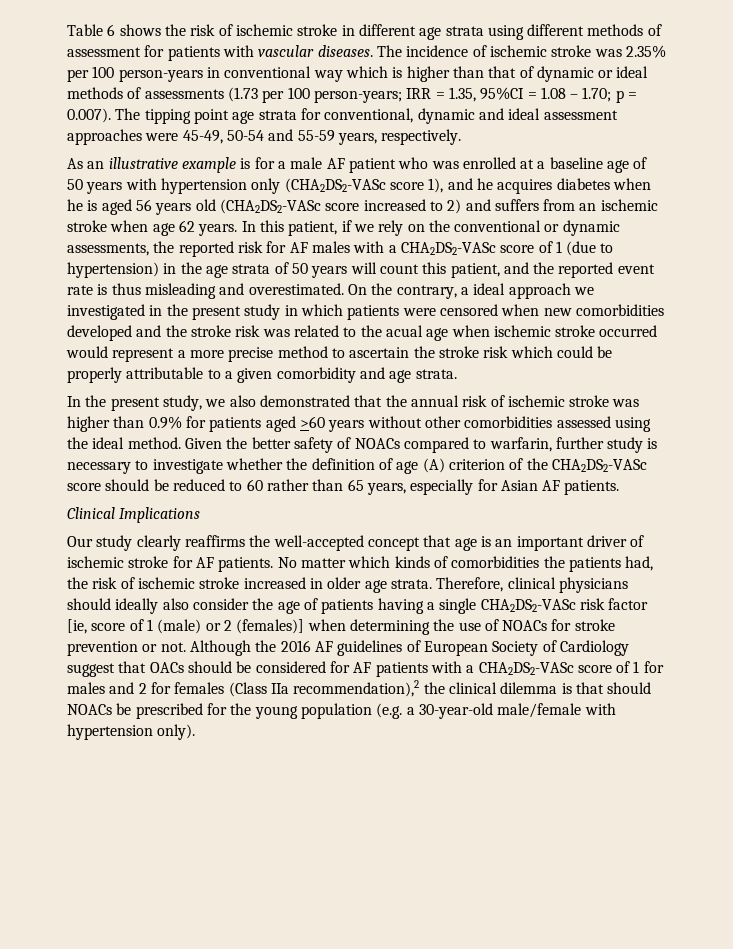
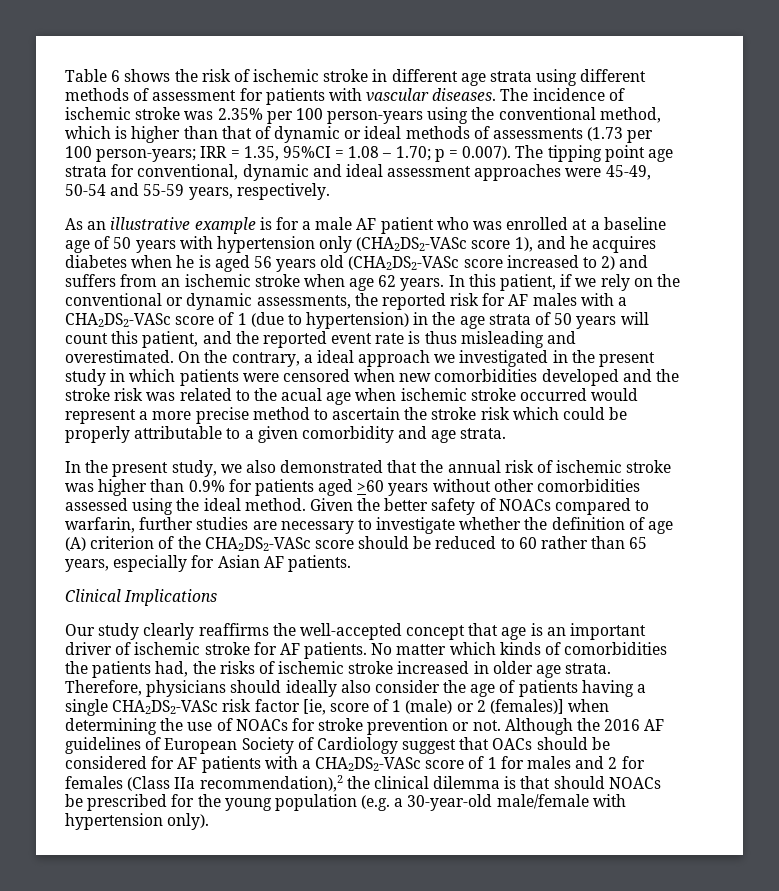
[206,66,343,82] in conventional way -> [427,107,661,124] using the conventional method,
[607,437,658,453] study is -> [196,517,277,530] studies are
[92,577,118,589] risk -> [219,661,255,674] risks
[507,577,556,589] clinical -> (142, 688) none

